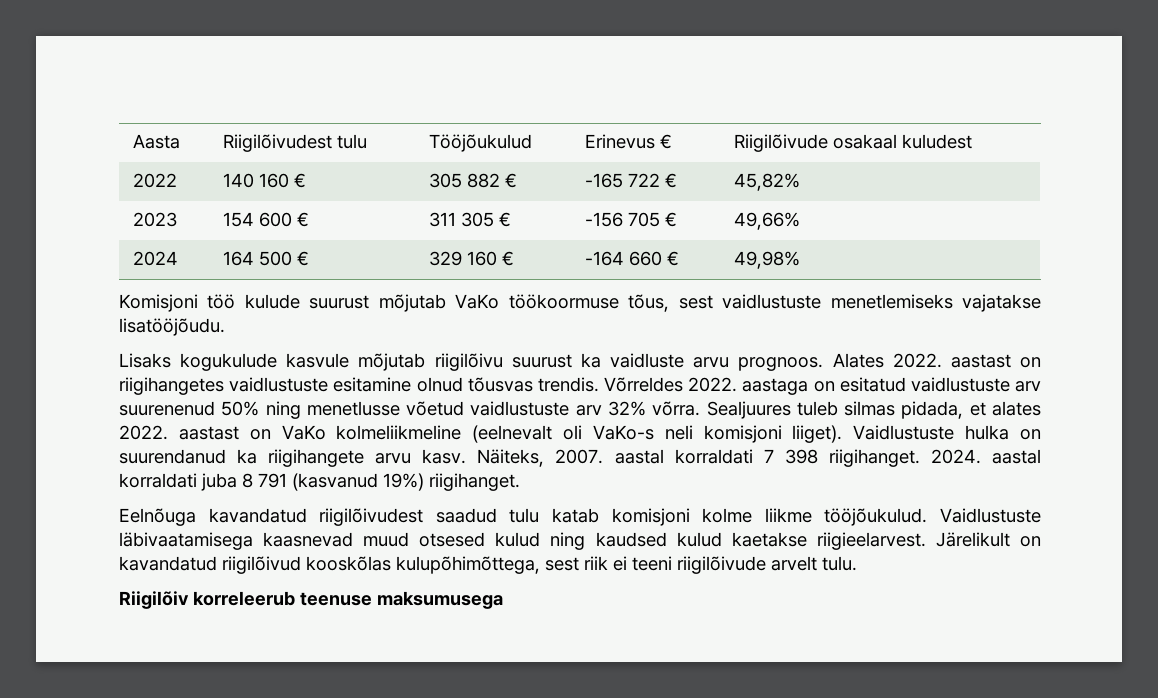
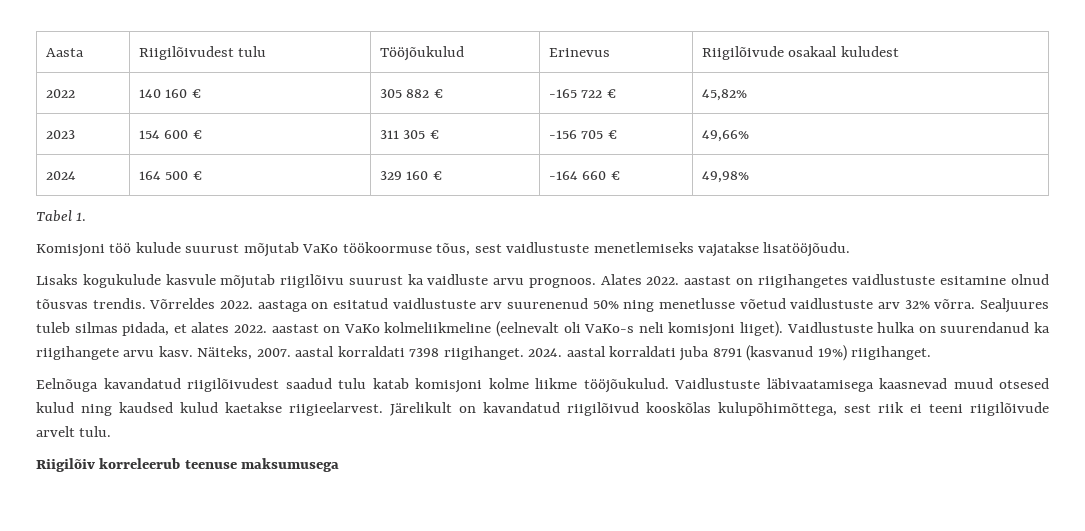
[660,134,673,149] € -> (610, 52) none
(801, 260) none -> [36,210,87,222] // Tabel 1.
[763,449,818,464] 7 398 -> [409,348,440,357] 7398
[242,473,287,488] 8 791 -> [712,348,742,357] 8791

